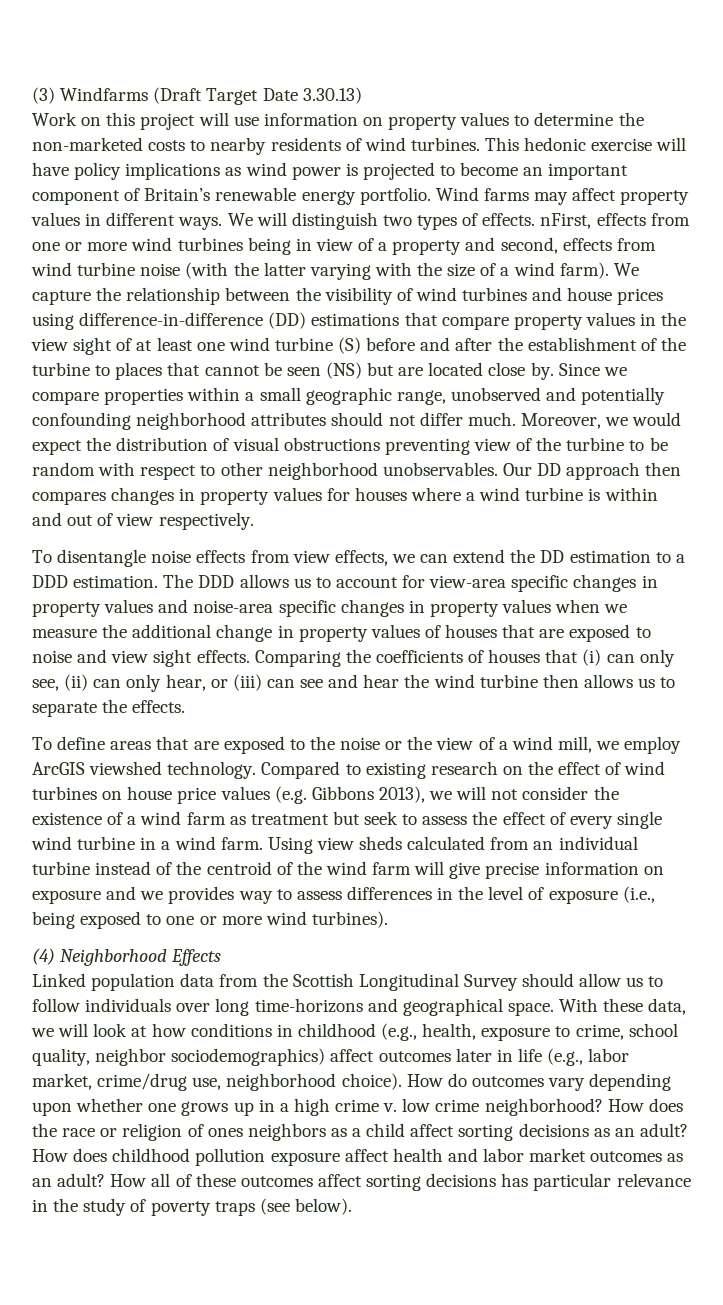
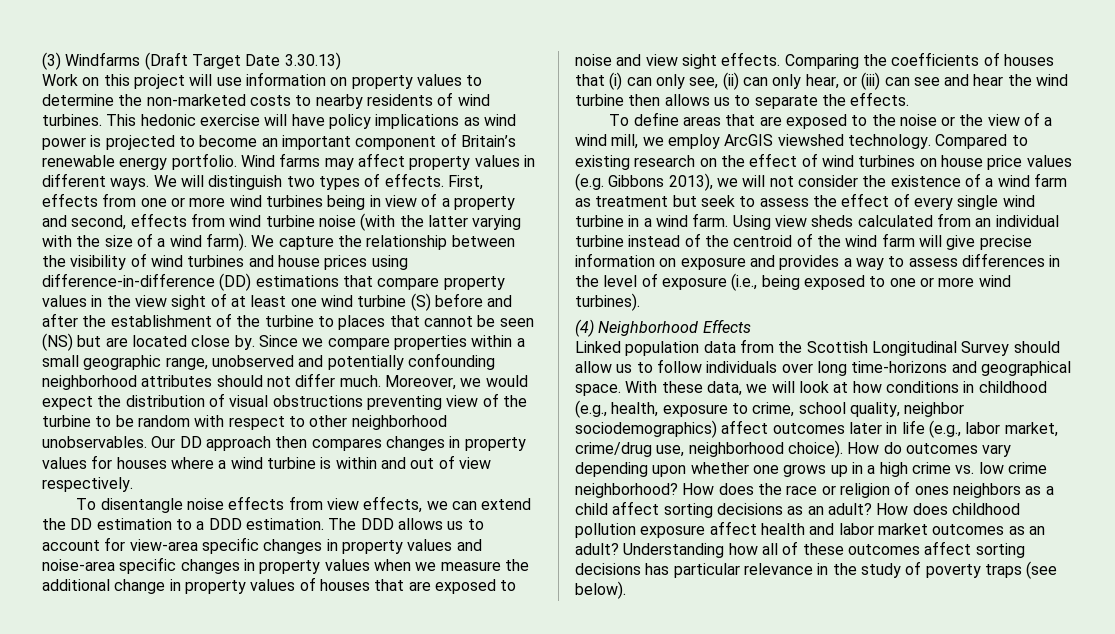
[540,213,592,229] nFirst, -> [447,175,483,190] First,
[140,886,235,904] we provides -> [779,255,852,270] provides a
[383,1103,398,1112] v. -> [955,465,975,474] vs.
[110,1174,147,1187] How -> [623,543,758,558] Understanding how

